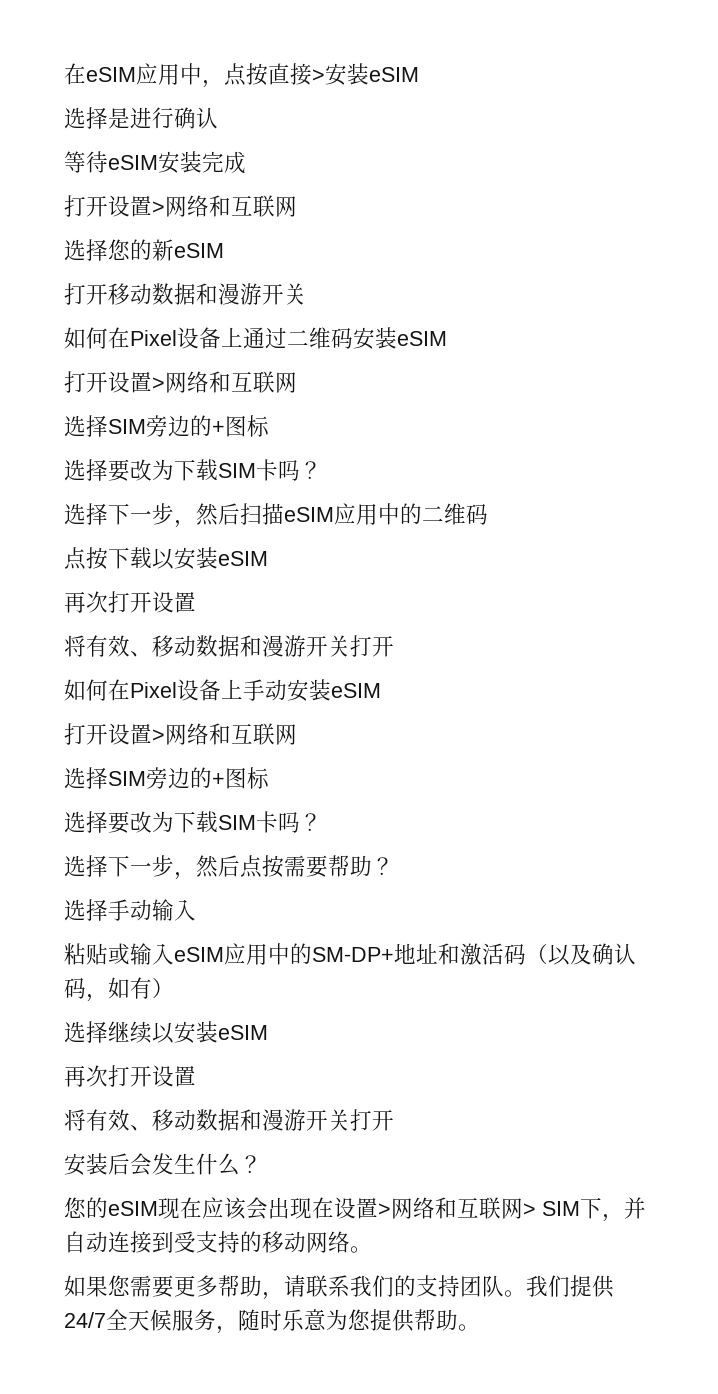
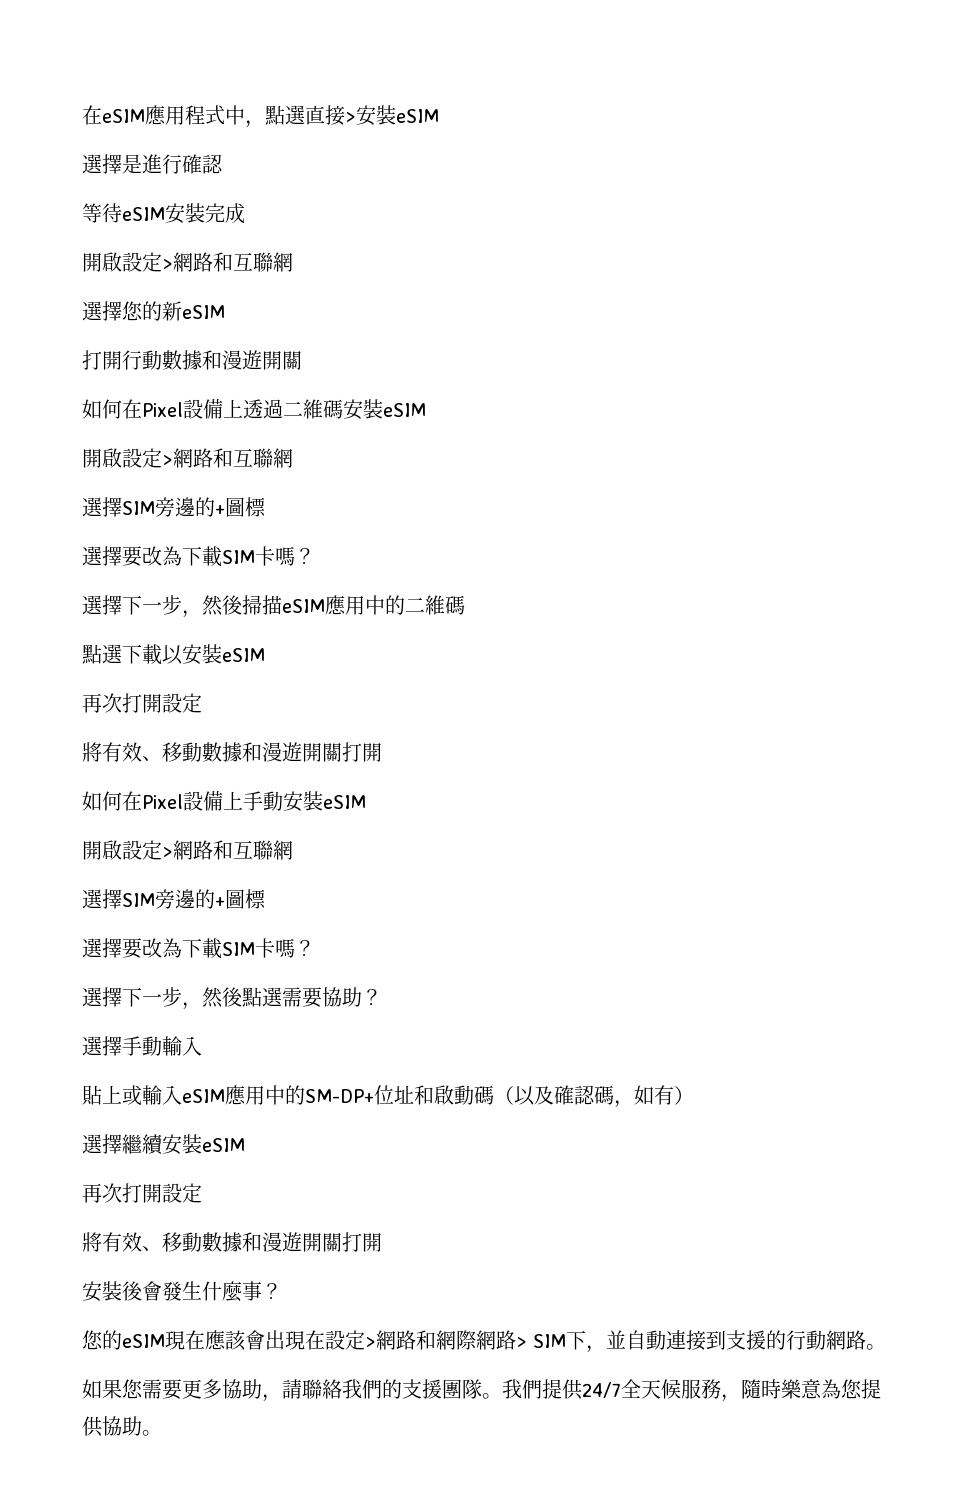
[136,63,268,88] 应用中，点按 -> [145,105,306,128] 應用程式中，點選
[347,63,419,85] [64,107,218,129] 装eSIM // 选择是进行确认 -> [376,105,439,125] [82,154,223,174] 裝eSIM // 選擇是進行確認
[180,151,202,173] 装 -> [185,203,205,223] 裝
[64,195,297,217] [64,239,224,261] [64,283,306,305] [64,327,447,350] [64,371,297,393] [64,415,270,437] [64,459,322,482] [64,503,488,528] [64,547,268,570] [64,591,196,613] [64,635,394,657] [64,679,381,702] [64,723,297,745] [64,767,270,789] [64,811,322,834] [64,855,394,880] [64,899,196,921] [64,943,636,966] [64,978,86,999] 打开设置>网络和互联网 // 选择您的新eSIM // 打开移动数据和漫游开关 // 如何在Pixel设备上通过二维码安装eSIM // 打开设置>网络和互联网 // 选择SIM旁边的+图标 // 选择要改为下载SIM卡吗？ // 选择下一步，然后扫描eSIM应用中的二维码 // 点按下载以安装eSIM // 再次打开设置 // 将有效、移动数据和漫游开关打开 // 如何在Pixel设备上手动安装eSIM // 打开设置>网络和互联网 // 选择SIM旁边的+图标 // 选择要改为下载SIM卡吗？ // 选择下一步，然后点按需要帮助？ // 选择手动输入 // 粘贴或输入eSIM应用中的SM-DP+地址和激活码（以及确认码 -> [82,252,293,272] [82,301,225,321] [82,350,302,370] [82,399,426,420] [82,448,293,468] [82,497,266,517] [82,546,315,567] [82,595,465,618] [82,644,265,665] [82,693,202,713] [82,742,382,762] [82,791,366,812] [82,840,293,860] [82,889,266,909] [82,938,315,959] [82,987,382,1010] [82,1036,202,1056] [82,1085,614,1106] 開啟設定>網路和互聯網 // 選擇您的新eSIM // 打開行動數據和漫遊開關 // 如何在Pixel設備上透過二維碼安裝eSIM // 開啟設定>網路和互聯網 // 選擇SIM旁邊的+圖標 // 選擇要改為下載SIM卡嗎？ // 選擇下一步，然後掃描eSIM應用中的二維碼 // 點選下載以安裝eSIM // 再次打開設定 // 將有效、移動數據和漫遊開關打開 // 如何在Pixel設備上手動安裝eSIM // 開啟設定>網路和互聯網 // 選擇SIM旁邊的+圖標 // 選擇要改為下載SIM卡嗎？ // 選擇下一步，然後點選需要協助？ // 選擇手動輸入 // 貼上或輸入eSIM應用中的SM-DP+位址和啟動碼（以及確認碼
[64,1021,268,1044] [64,1065,196,1087] [64,1109,394,1131] [64,1153,262,1176] [64,1197,646,1222] [64,1231,372,1253] [64,1275,614,1300] [64,1309,436,1334] 选择继续以安装eSIM // 再次打开设置 // 将有效、移动数据和漫游开关打开 // 安装后会发生什么？ // 您的eSIM现在应该会出现在设置>网络和互联网> SIM下，并自动连接到受支持的移动网络。 // 如果您需要更多帮助，请联系我们的支持团队。我们提供24/7全天候服务，随时乐意为您提供帮 -> [82,1134,245,1155] [82,1183,202,1203] [82,1232,382,1252] [82,1281,282,1302] [82,1330,886,1353] [82,1379,881,1402] [82,1416,122,1437] 選擇繼續安裝eSIM // 再次打開設定 // 將有效、移動數據和漫遊開關打開 // 安裝後會發生什麼事？ // 您的eSIM現在應該會出現在設定>網路和網際網路> SIM下，並自動連接到支援的行動網路。 // 如果您需要更多協助，請聯絡我們的支援團隊。我們提供24/7全天候服務，隨時樂意為您提供協

